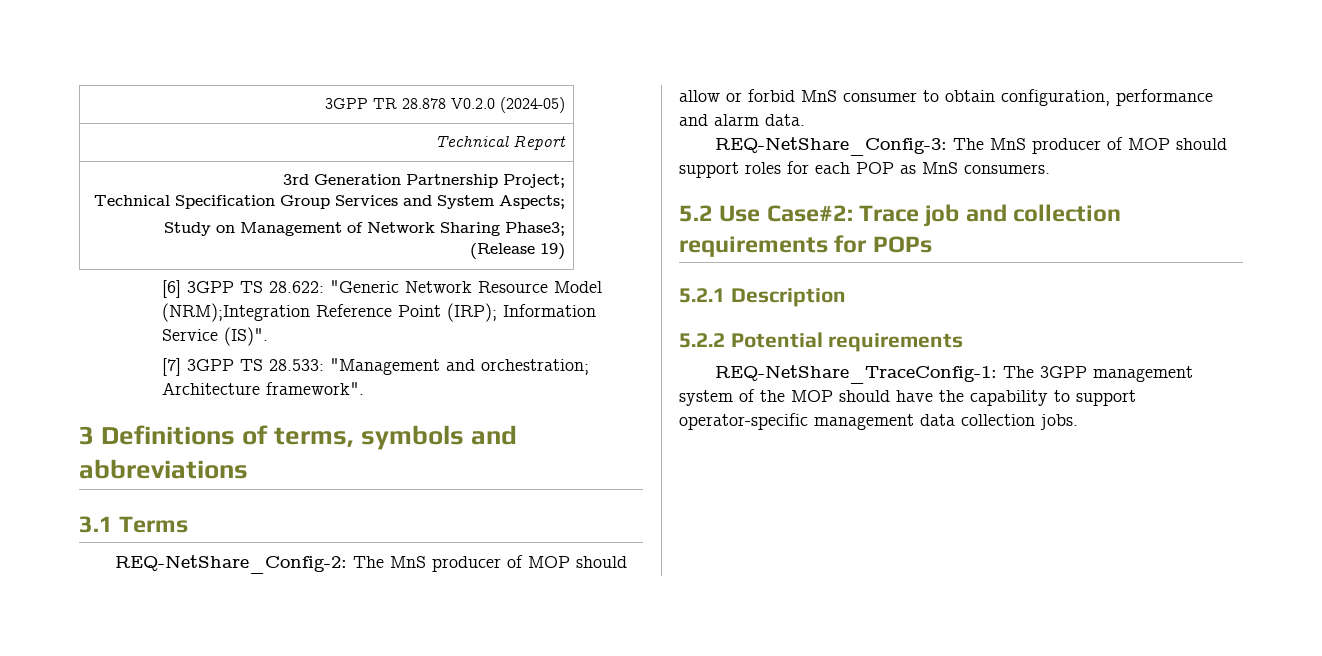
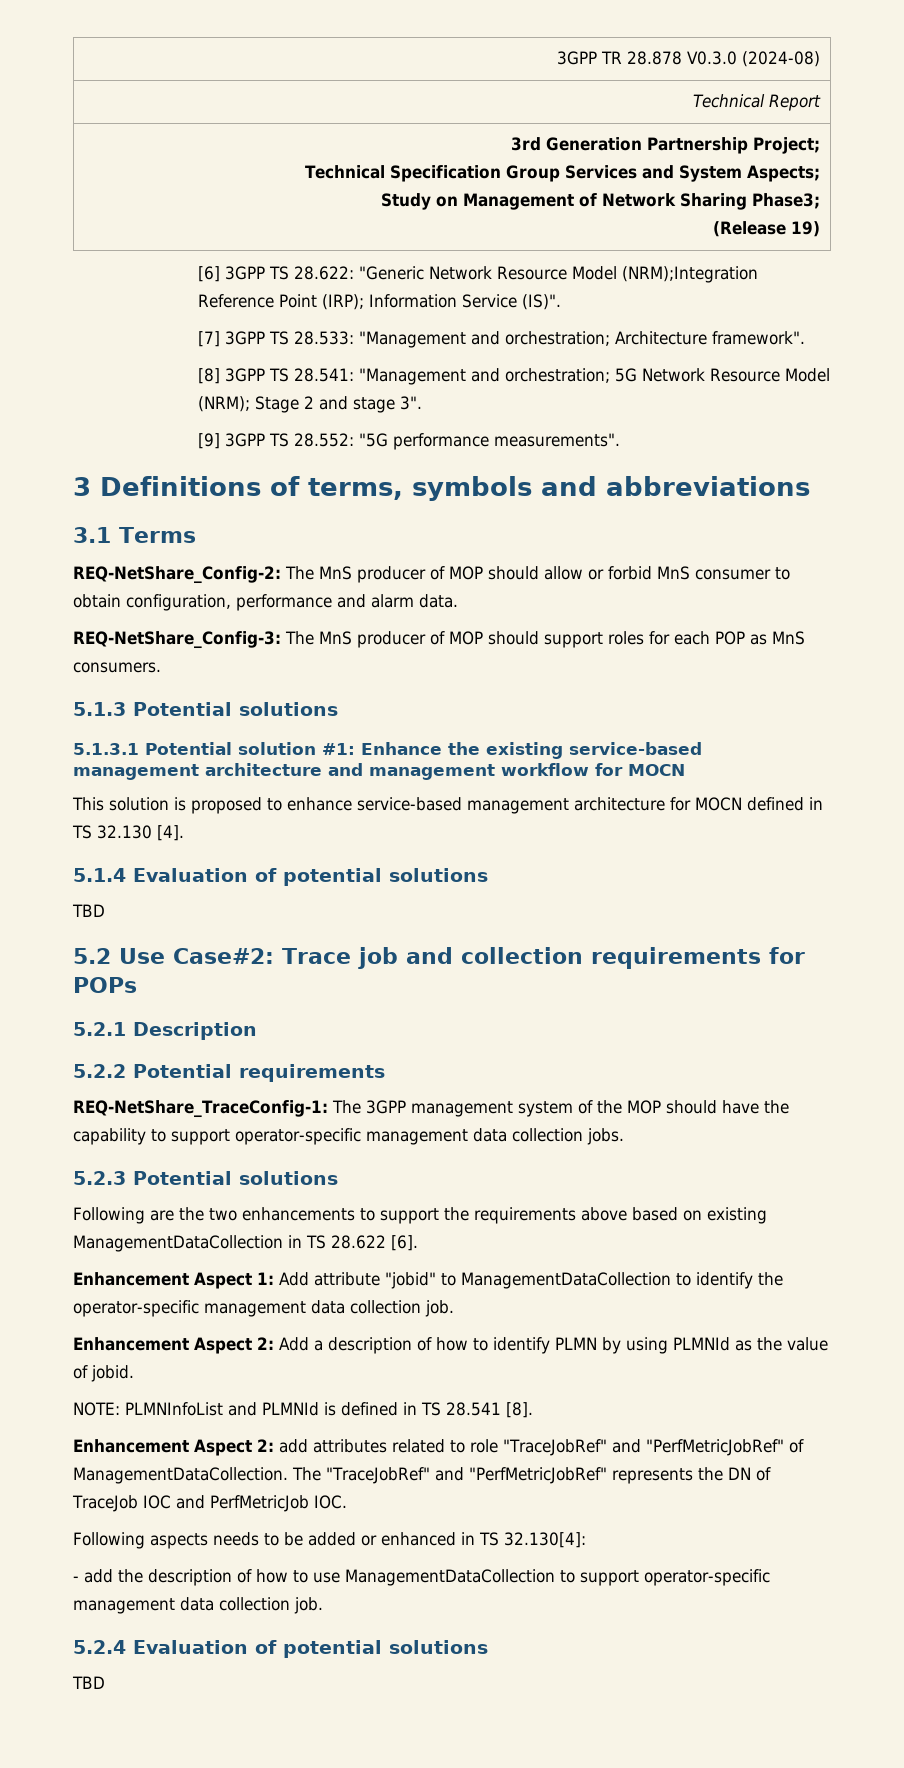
[450,97,565,113] V0.2.0 (2024-05) -> [686,51,820,67] V0.3.0 (2024-08)
(365, 388) none -> [197,368,830,385] [197,396,422,413] [197,433,620,450] // [8] 3GPP TS 28.541: "Management and orchestration; 5G Network Resource Model (NRM); Stage 2 and stage 3". // [9] 3GPP TS 28.552: "5G performance measurements".
(1050, 169) none -> [73,702,338,716] [73,742,702,759] [73,763,685,780] [72,797,823,814] [72,825,184,841] [73,868,488,886] [72,904,105,917] // 5.1.3 Potential solutions // 5.1.3.1 Potential solution #1: Enhance the existing service-based management architecture and management workflow for MOCN // This solution is proposed to enhance service-based management architecture for MOCN defined in TS 32.130 [4]. // 5.1.4 Evaluation of potential solutions // TBD
(1078, 422) none -> [73,1171,338,1185] [73,1207,767,1224] [73,1235,418,1252] [73,1272,783,1289] [73,1300,454,1317] [73,1337,828,1354] [73,1365,134,1382] [73,1402,533,1418] [73,1439,804,1456] [73,1467,771,1484] [72,1495,347,1512] [73,1532,586,1549] [73,1569,770,1586] [73,1597,323,1614] [73,1640,488,1658] [72,1676,105,1689] // 5.2.3 Potential solutions // Following are the two enhancements to support the requirements above based on existing ManagementDataCollection in TS 28.622 [6]. // Enhancement Aspect 1: Add attribute "jobid" to ManagementDataCollection to identify the operator-specific management data collection job. // Enhancement Aspect 2: Add a description of how to identify PLMN by using PLMNId as the value of jobid. // NOTE: PLMNInfoList and PLMNId is defined in TS 28.541 [8]. // Enhancement Aspect 2: add attributes related to role "TraceJobRef" and "PerfMetricJobRef" of ManagementDataCollection. The "TraceJobRef" and "PerfMetricJobRef" represents the DN of TraceJob IOC and PerfMetricJob IOC. // Following aspects needs to be added or enhanced in TS 32.130[4]: // - add the description of how to use ManagementDataCollection to support operator-specific management data collection job. // 5.2.4 Evaluation of potential solutions // TBD

